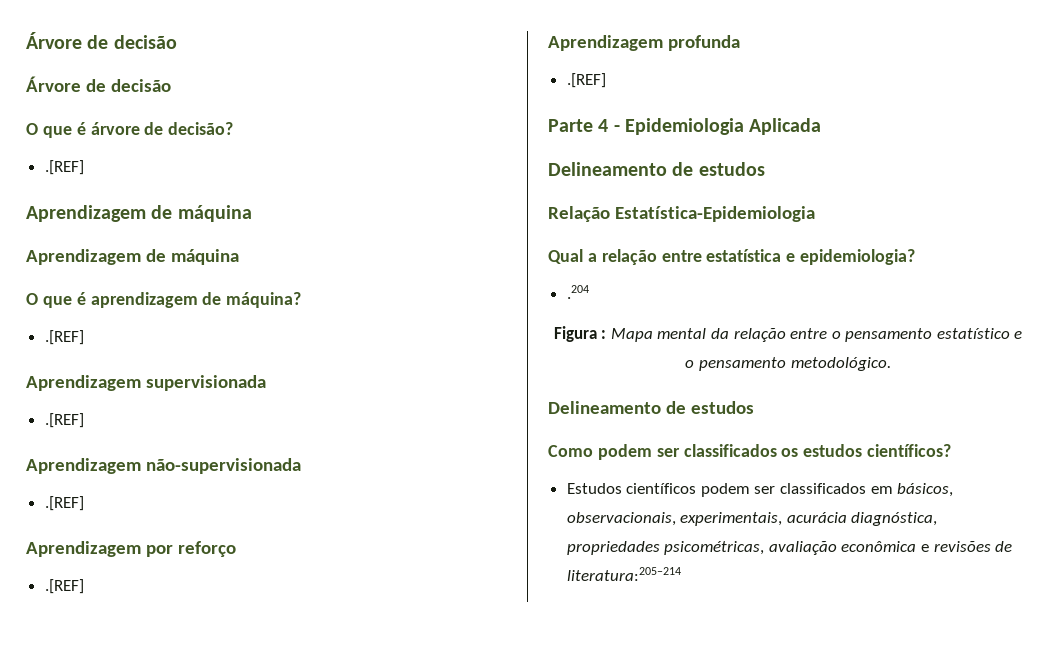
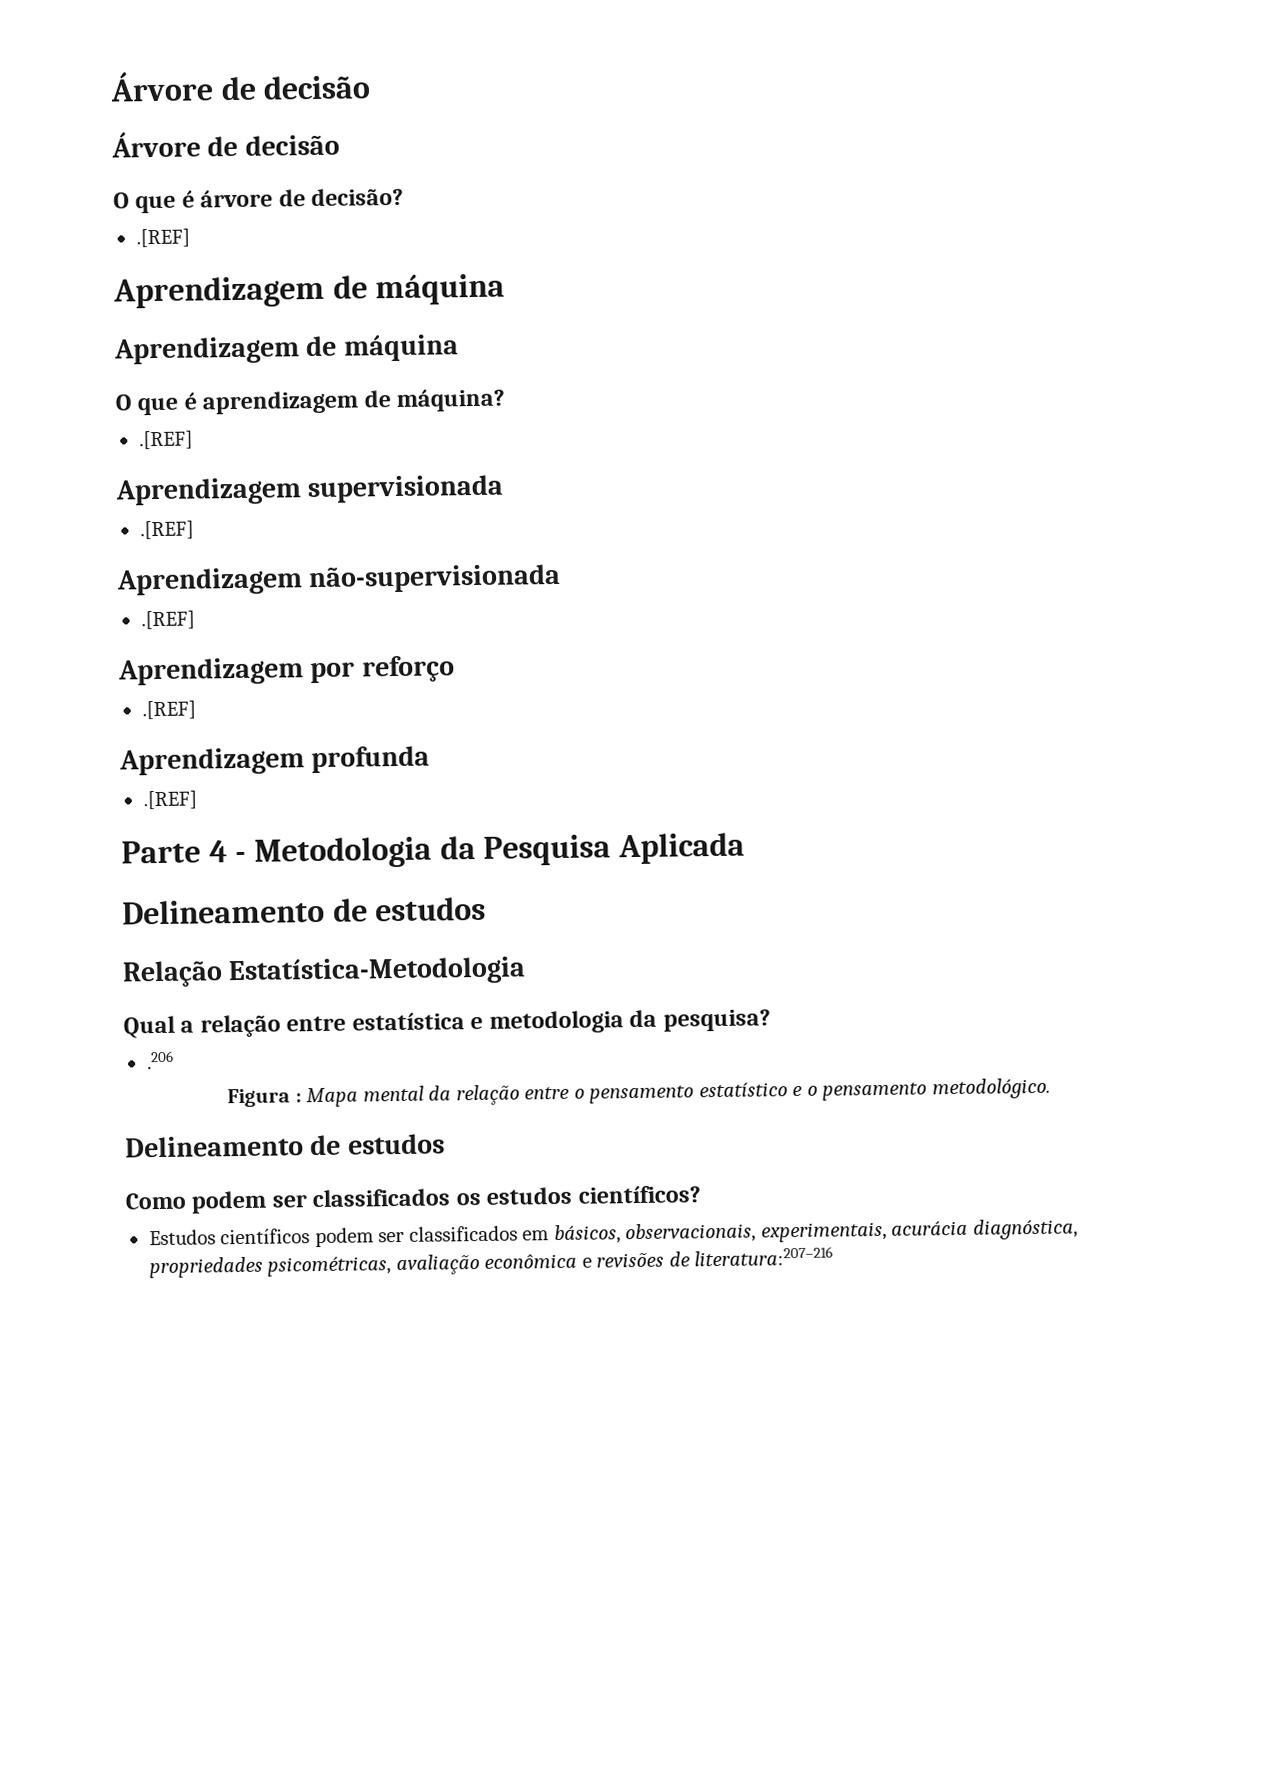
[624,118,744,135] Epidemiologia -> [253,834,612,869] Metodologia da Pesquisa
[614,206,815,222] Estatística-Epidemiologia -> [228,956,527,987] Estatística-Metodologia
[800,249,916,265] [566,285,589,299] epidemiologia? // .204 -> [488,1009,771,1034] [145,1050,174,1070] metodologia da pesquisa? // .206
[566,567,681,581] literatura:205–214 -> [694,1246,834,1267] literatura:207–216

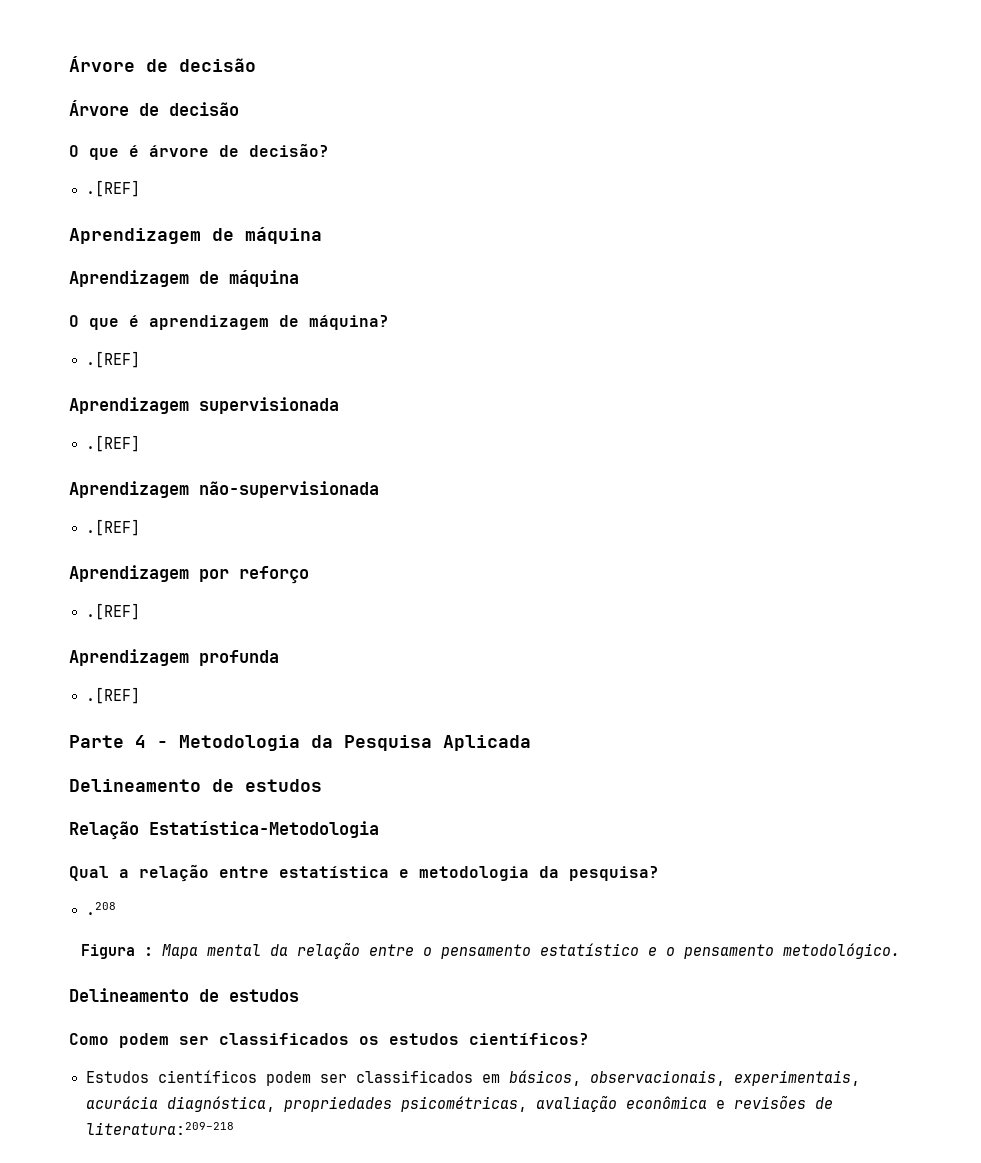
[145,1050,174,1070] .206 -> [85,902,116,915] .208
[694,1246,834,1267] literatura:207–216 -> [85,1122,234,1135] literatura:209–218

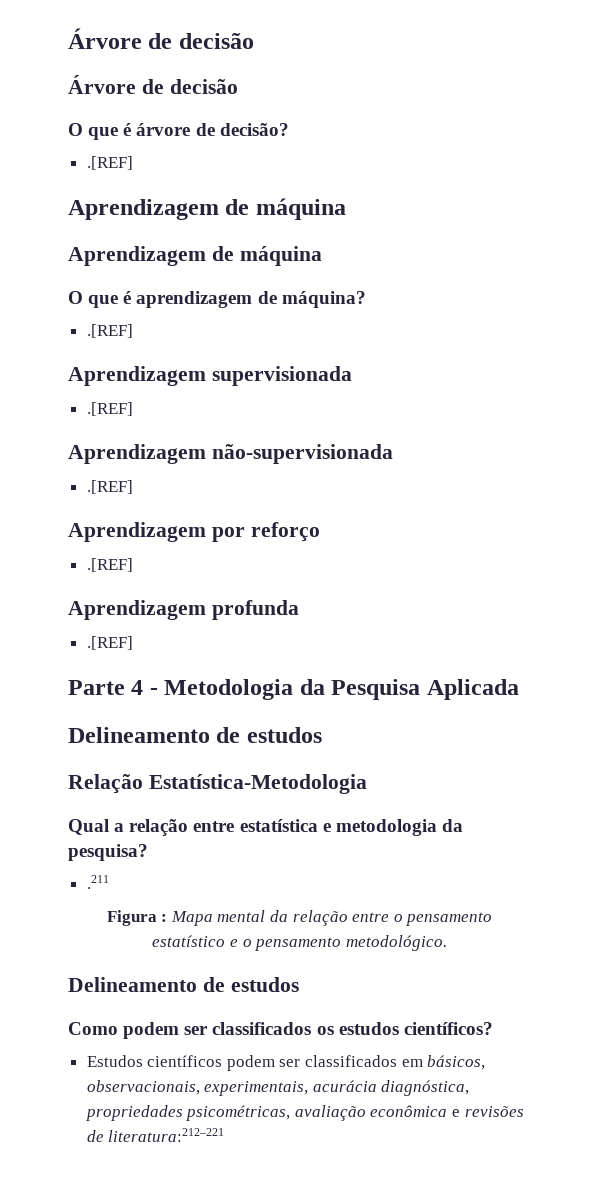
[85,902,116,915] .208 -> [86,875,109,889] .211
[85,1122,234,1135] literatura:209–218 -> [108,1128,225,1142] literatura:212–221

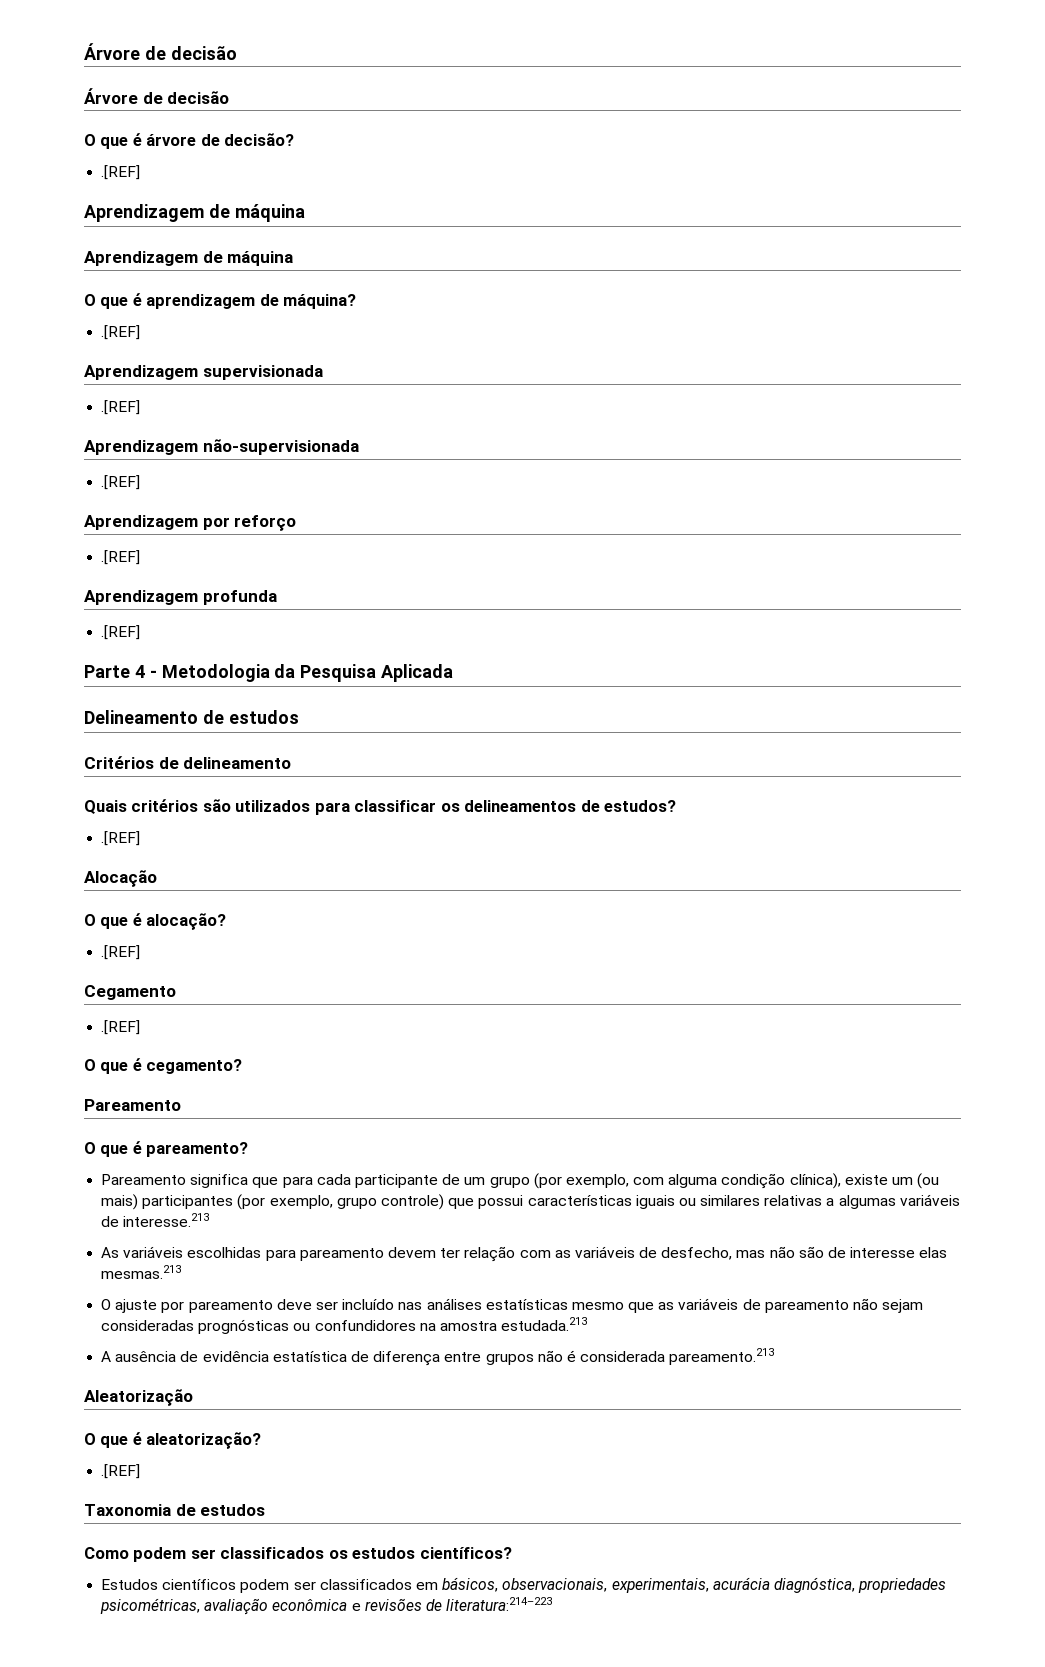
[68,774,367,794] [68,819,463,836] [68,844,148,861] [86,875,109,889] [106,910,493,926] [152,935,447,951] [68,977,197,992] Relação Estatística-Metodologia // Qual a relação entre estatística e metodologia da pesquisa? // .211 // Figura : Mapa mental da relação entre o pensamento estatístico e o pensamento metodológico. // Delineamento -> [84,756,292,769] [84,799,677,815] [101,831,141,846] [84,870,157,887] [84,913,227,930] [101,945,141,960] [84,985,176,1000] [101,1020,141,1035] [84,1058,243,1074] [84,1099,181,1111] [84,1141,249,1157] [101,1173,940,1189] [101,1194,960,1210] [101,1213,210,1227] [101,1246,948,1262] [101,1265,182,1279] [101,1298,924,1313] [101,1317,588,1334] [101,1348,775,1366] [84,1389,193,1406] [84,1432,262,1449] [101,1464,141,1479] [84,1504,171,1516] Critérios de delineamento // Quais critérios são utilizados para classificar os delineamentos de estudos? // .[REF] // Alocação // O que é alocação? // .[REF] // Cegamento // .[REF] // O que é cegamento? // Pareamento // O que é pareamento? // Pareamento significa que para cada participante de um grupo (por exemplo, com alguma condição clínica), existe um (ou mais) participantes (por exemplo, grupo controle) que possui características iguais ou similares relativas a algumas variáveis de interesse.213 // As variáveis escolhidas para pareamento devem ter relação com as variáveis de desfecho, mas não são de interesse elas mesmas.213 // O ajuste por pareamento deve ser incluído nas análises estatísticas mesmo que as variáveis de pareamento não sejam consideradas prognósticas ou confundidores na amostra estudada.213 // A ausência de evidência estatística de diferença entre grupos não é considerada pareamento.213 // Aleatorização // O que é aleatorização? // .[REF] // Taxonomia
[108,1128,225,1142] literatura:212–221 -> [446,1597,553,1611] literatura:214–223

